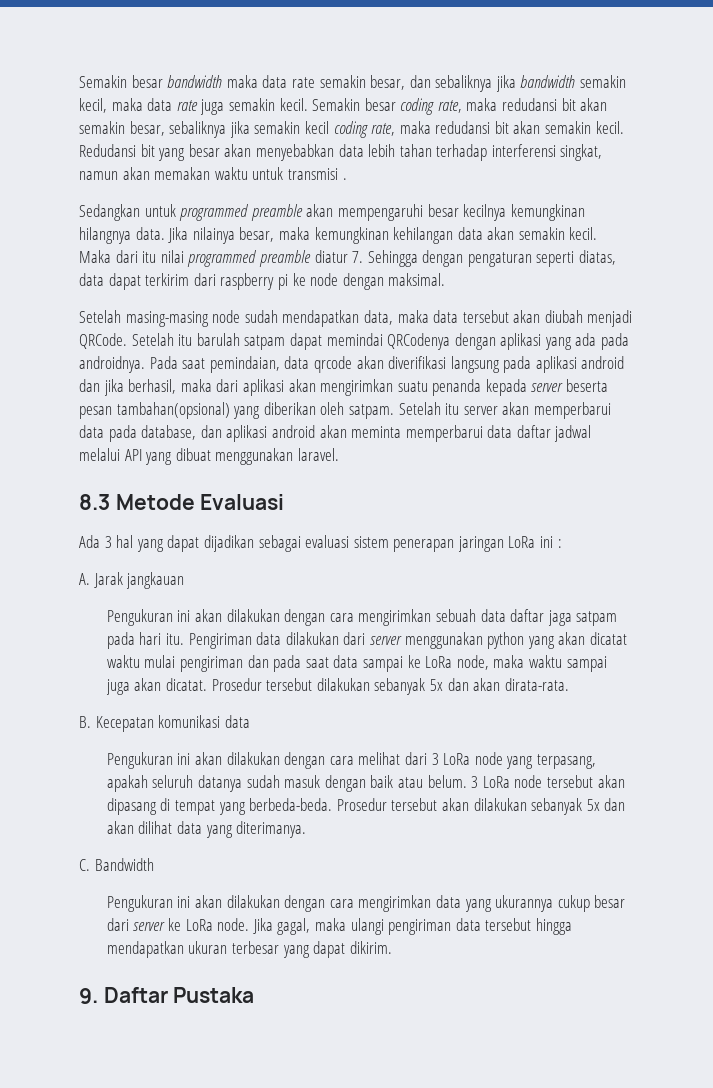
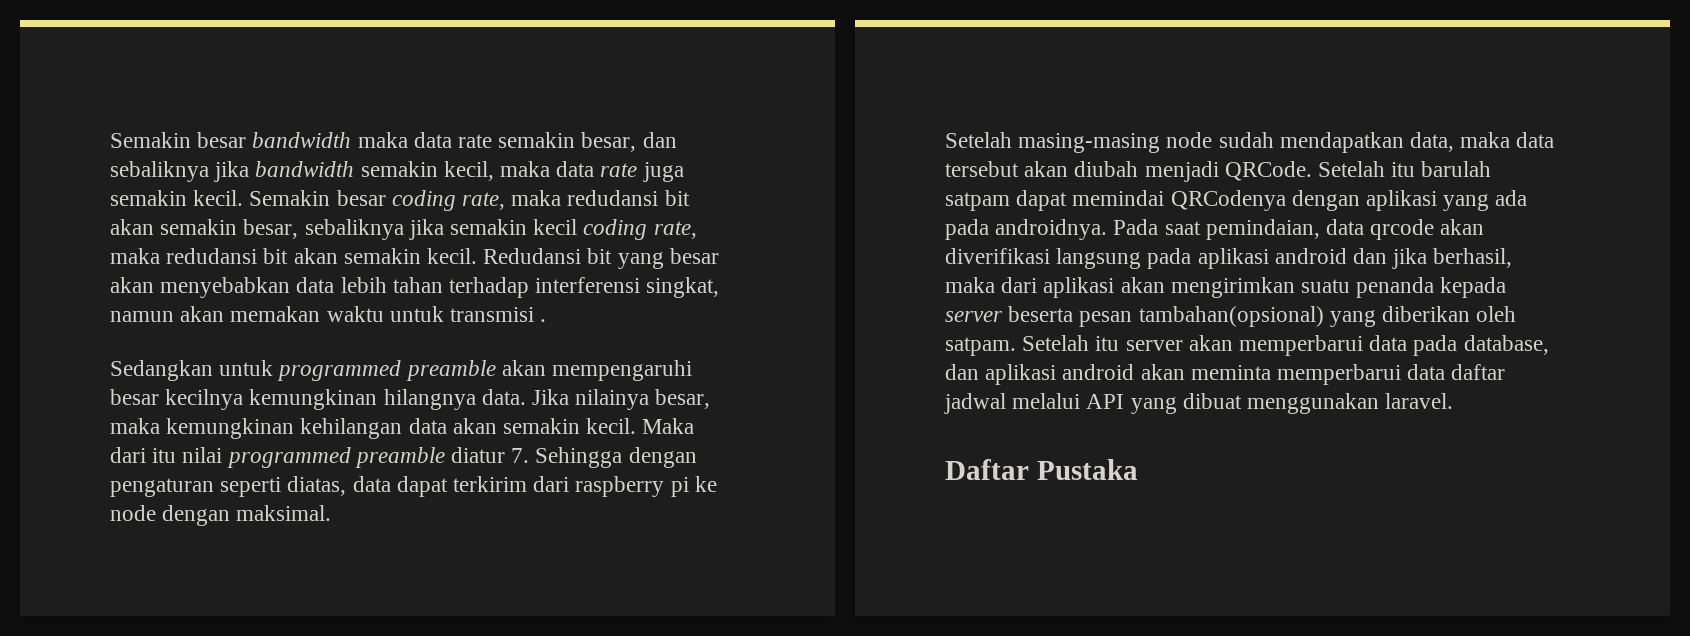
[79,494,285,510] [79,535,562,552] [79,572,185,589] [106,609,618,626] [106,632,627,649] [106,655,607,672] [105,678,569,695] [79,715,250,732] [106,752,596,769] [106,775,625,792] [106,798,626,815] [106,821,307,838] [79,858,154,871] [106,895,626,912] [106,918,572,935] [106,941,392,958] [79,988,98,1004] 8.3 Metode Evaluasi // Ada 3 hal yang dapat dijadikan sebagai evaluasi sistem penerapan jaringan LoRa ini : // A. Jarak jangkauan // Pengukuran ini akan dilakukan dengan cara mengirimkan sebuah data daftar jaga satpam pada hari itu. Pengiriman data dilakukan dari server menggunakan python yang akan dicatat waktu mulai pengiriman dan pada saat data sampai ke LoRa node, maka waktu sampai juga akan dicatat. Prosedur tersebut dilakukan sebanyak 5x dan akan dirata-rata. // B. Kecepatan komunikasi data // Pengukuran ini akan dilakukan dengan cara melihat dari 3 LoRa node yang terpasang, apakah seluruh datanya sudah masuk dengan baik atau belum. 3 LoRa node tersebut akan dipasang di tempat yang berbeda-beda. Prosedur tersebut akan dilakukan sebanyak 5x dan akan dilihat data yang diterimanya. // C. Bandwidth // Pengukuran ini akan dilakukan dengan cara mengirimkan data yang ukurannya cukup besar dari server ke LoRa node. Jika gagal, maka ulangi pengiriman data tersebut hingga mendapatkan ukuran terbesar yang dapat dikirim. // 9. -> (1454, 401) none

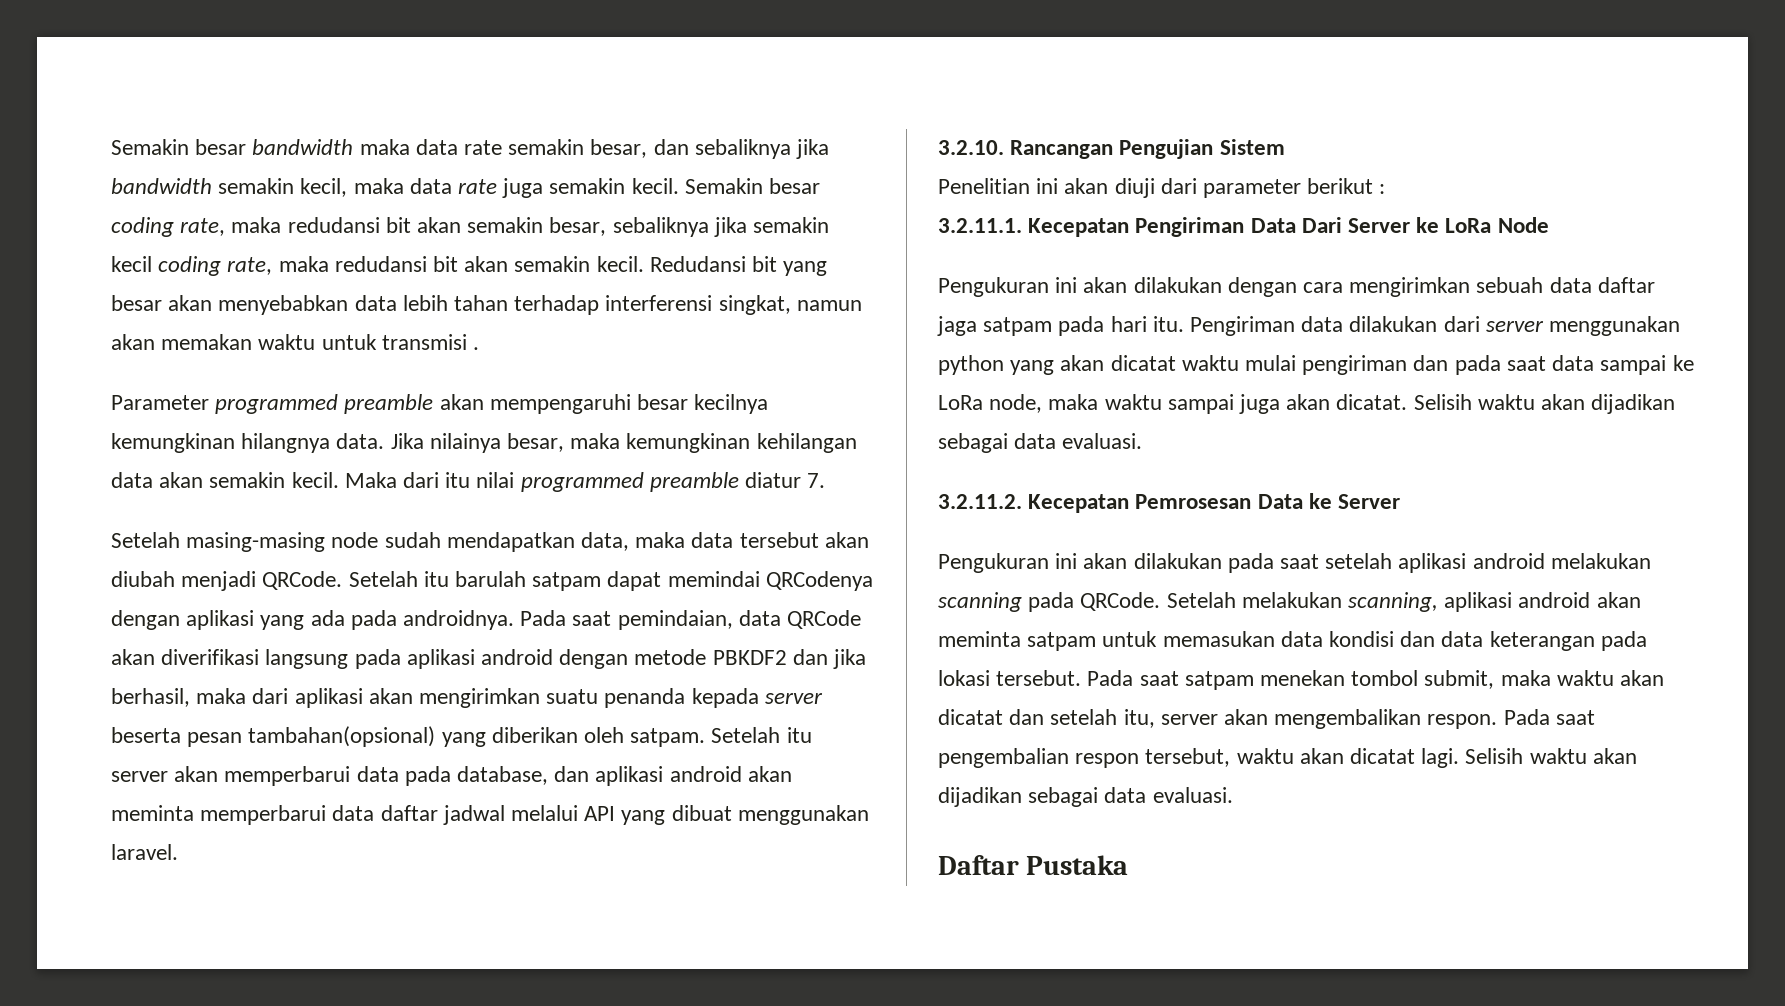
[110,360,274,381] Sedangkan untuk -> [111,395,209,410] Parameter
[535,447,697,468] [110,476,717,497] [110,505,332,526] Sehingga dengan pengaturan seperti diatas, data dapat terkirim dari raspberry pi ke node dengan maksimal. -> (826, 480) none
[1370,219,1435,240] qrcode -> [787,610,862,629] QRCode
(1347, 256) none -> [559,649,787,669] dengan metode PBKDF2
(1454, 401) none -> [938,139,1285,159] [938,178,1386,198] [938,217,1549,237] [938,277,1655,297] [937,316,1681,336] [938,355,1694,375] [938,394,1676,414] [938,433,1143,453] [938,493,1401,513] [938,553,1651,573] [938,592,1641,612] [938,631,1647,651] [938,670,1665,690] [938,709,1595,729] [938,748,1637,768] [938,787,1233,807] // 3.2.10. Rancangan Pengujian Sistem // Penelitian ini akan diuji dari parameter berikut : // 3.2.11.1. Kecepatan Pengiriman Data Dari Server ke LoRa Node // Pengukuran ini akan dilakukan dengan cara mengirimkan sebuah data daftar jaga satpam pada hari itu. Pengiriman data dilakukan dari server menggunakan python yang akan dicatat waktu mulai pengiriman dan pada saat data sampai ke LoRa node, maka waktu sampai juga akan dicatat. Selisih waktu akan dijadikan sebagai data evaluasi. // 3.2.11.2. Kecepatan Pemrosesan Data ke Server // Pengukuran ini akan dilakukan pada saat setelah aplikasi android melakukan scanning pada QRCode. Setelah melakukan scanning, aplikasi android akan meminta satpam untuk memasukan data kondisi dan data keterangan pada lokasi tersebut. Pada saat satpam menekan tombol submit, maka waktu akan dicatat dan setelah itu, server akan mengembalikan respon. Pada saat pengembalian respon tersebut, waktu akan dicatat lagi. Selisih waktu akan dijadikan sebagai data evaluasi.

